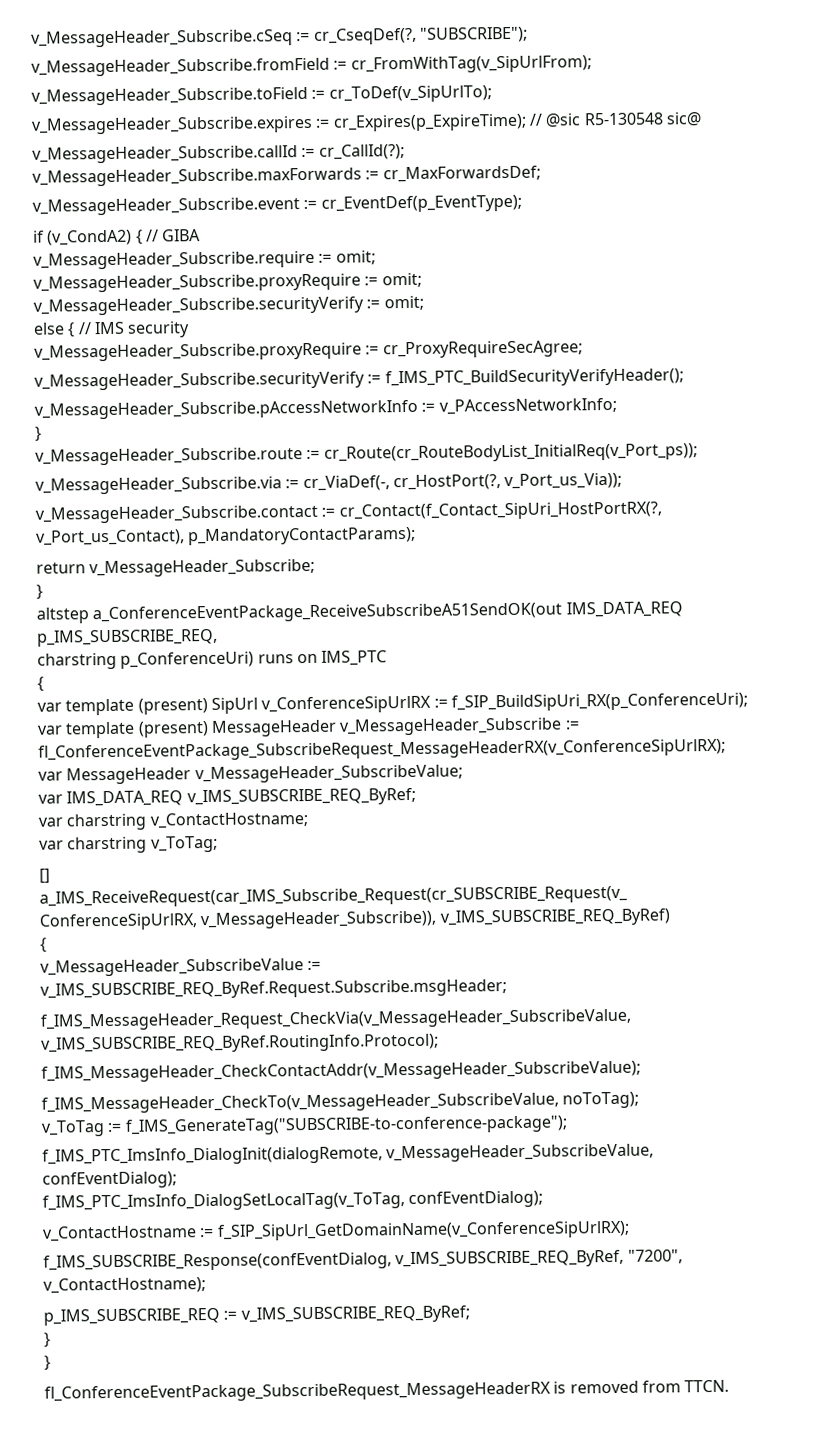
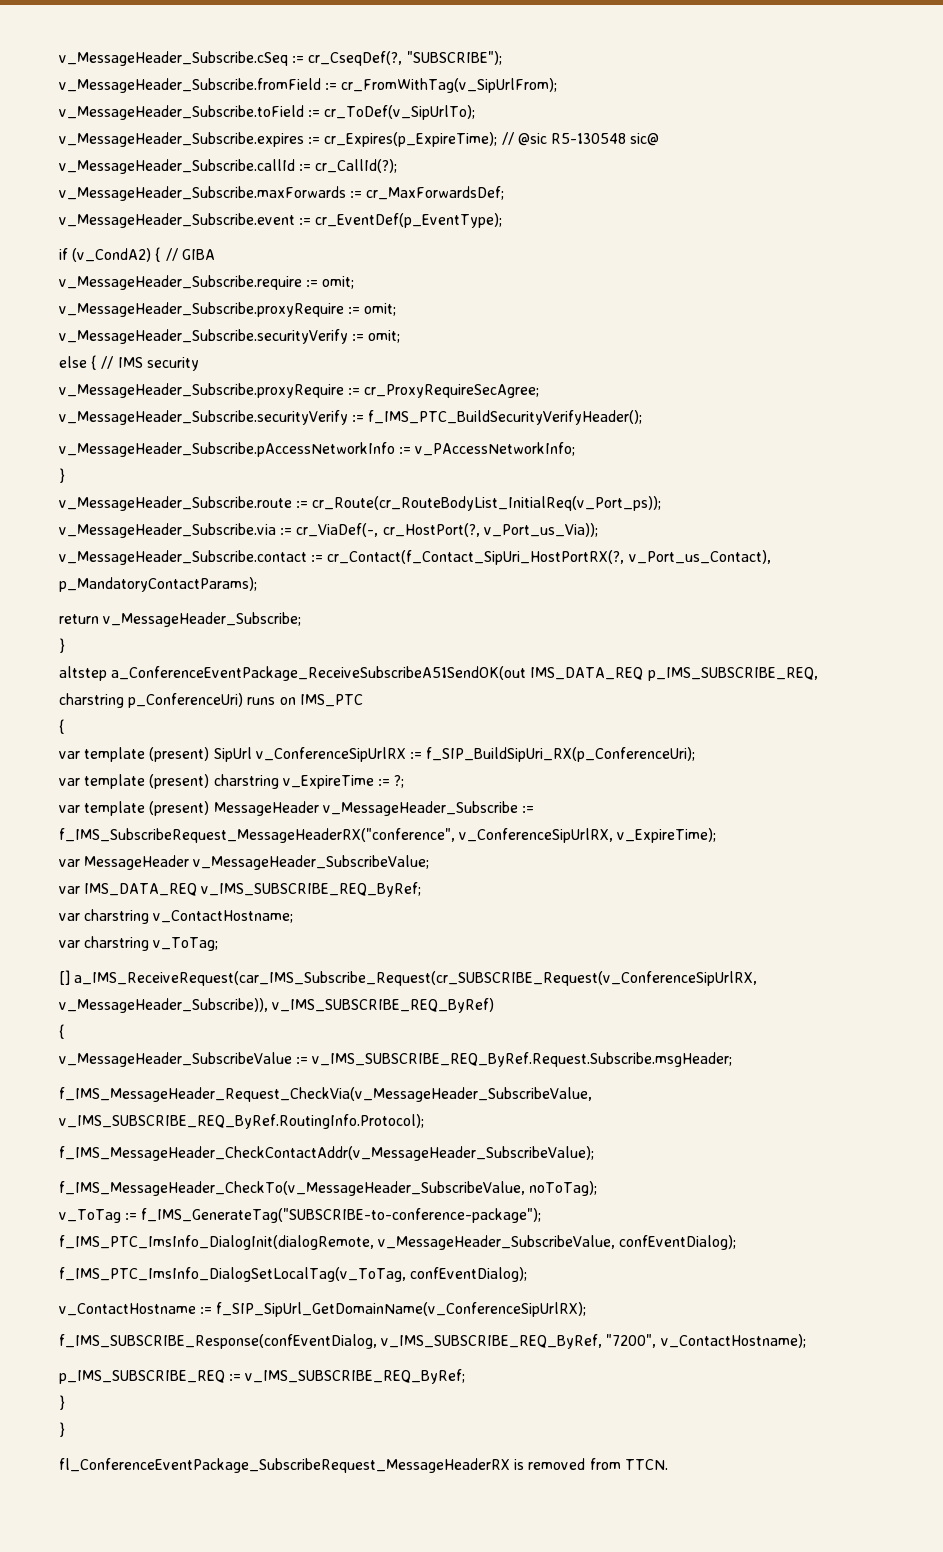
(748, 702) none -> [59,774,405,789] // var template (present) charstring v_ExpireTime := ?;
[38,738,726,762] fl_ConferenceEventPackage_SubscribeRequest_MessageHeaderRX(v_ConferenceSipUrlRX); -> [59,828,717,843] f_IMS_SubscribeRequest_MessageHeaderRX("conference", v_ConferenceSipUrlRX, v_ExpireTime);

